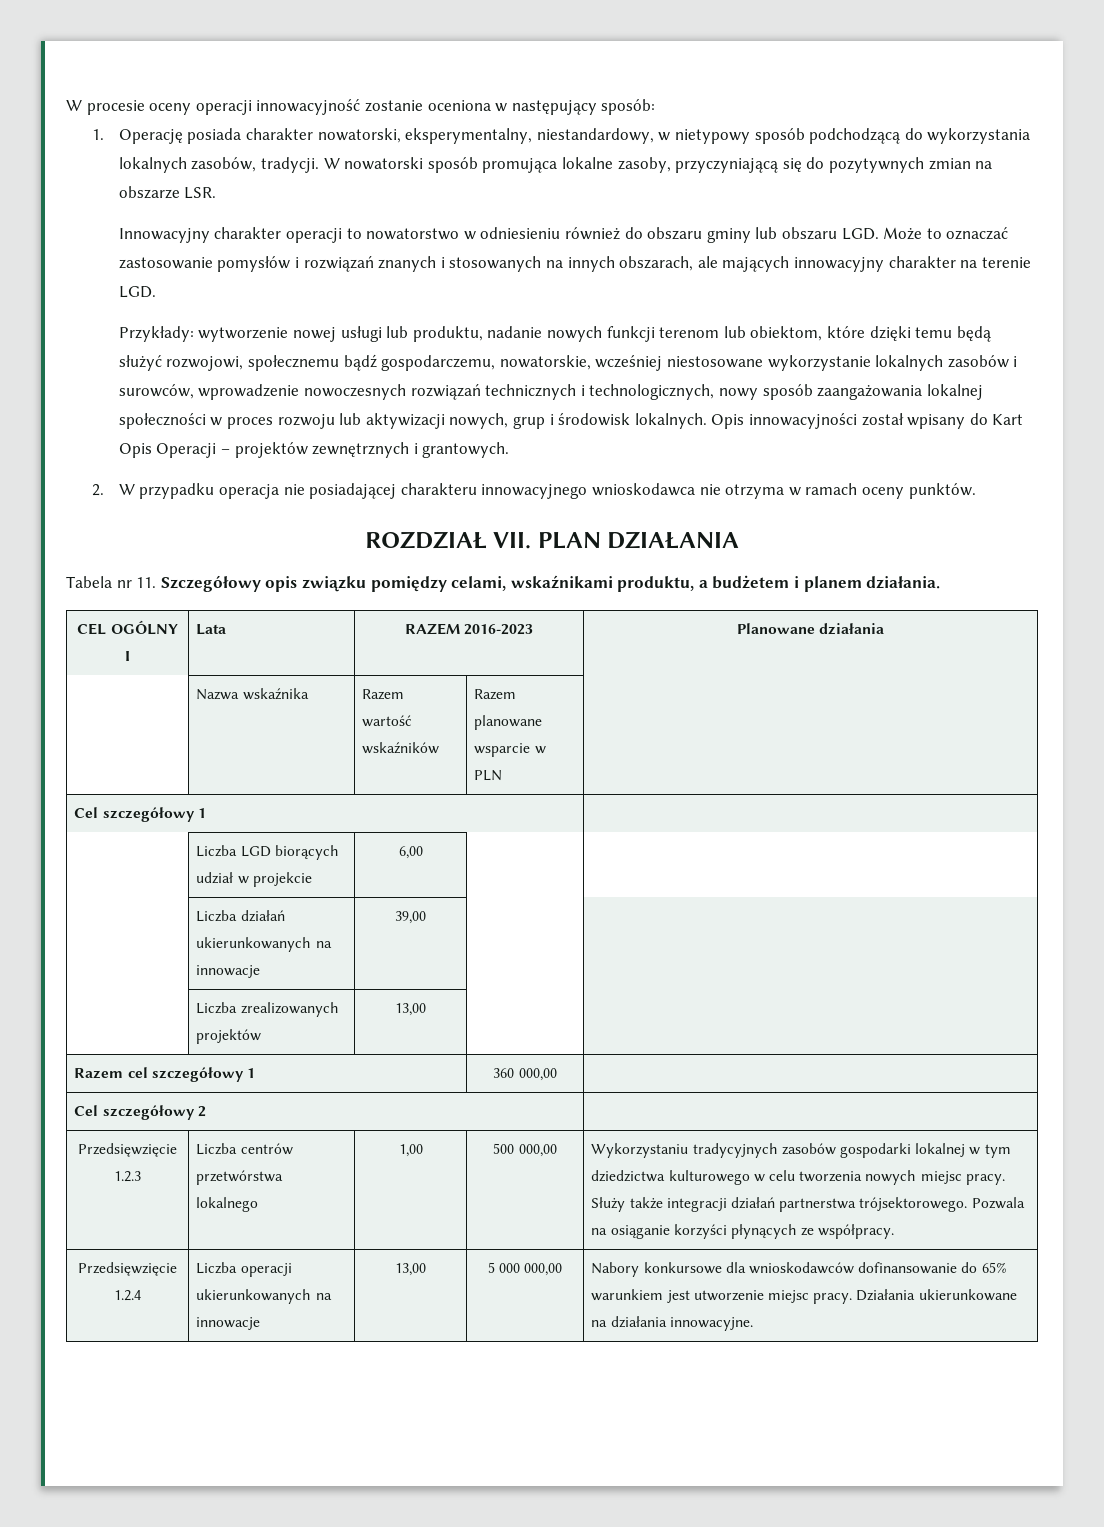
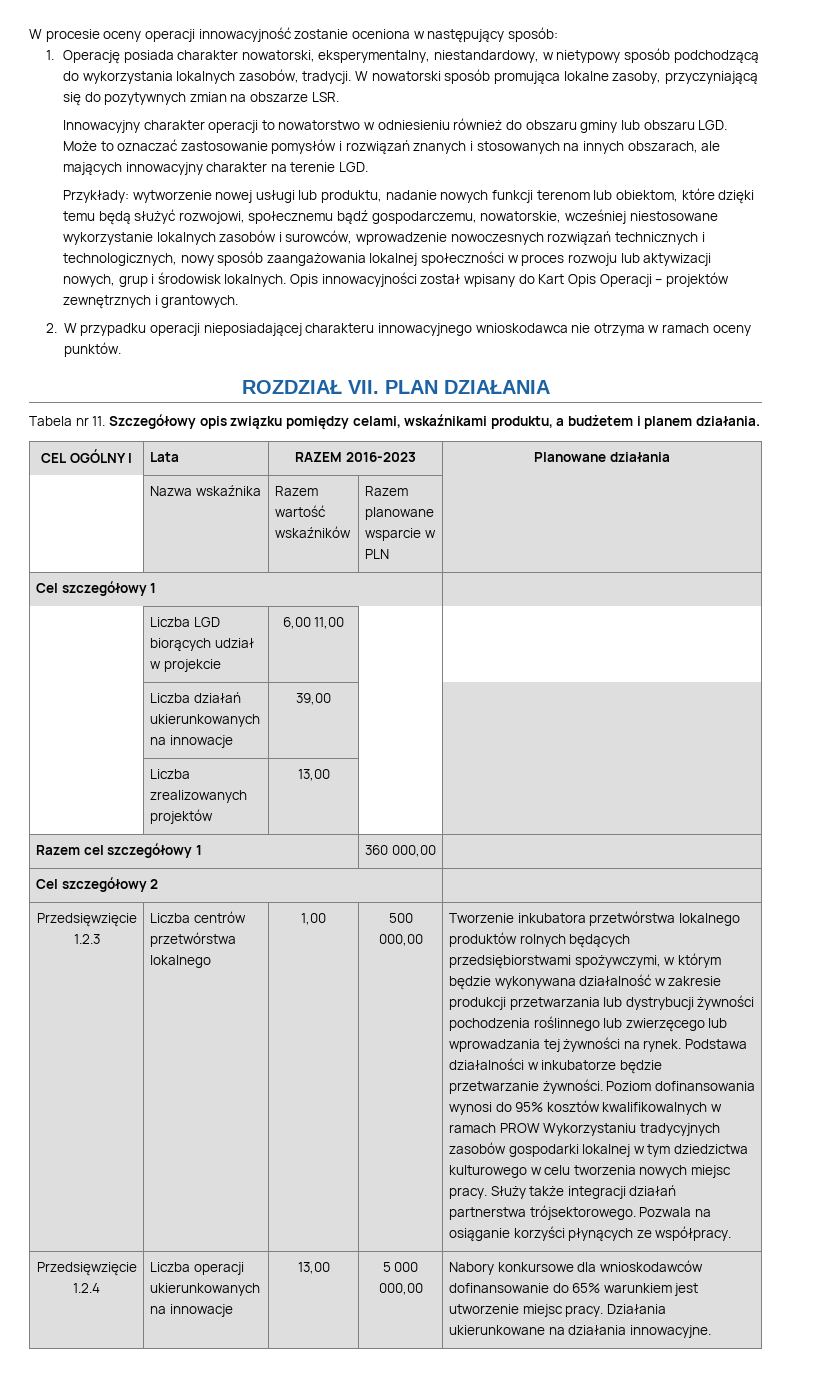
[219,483,397,499] operacja nie posiadającej -> [149,323,302,336] operacji nieposiadającej
(423, 852) none -> [314,617,345,629] 11,00
(557, 1150) none -> [448,911,740,926] [448,932,631,948] [448,953,721,969] [448,974,722,990] [448,995,755,1010] [448,1016,728,1032] [448,1037,748,1052] [448,1058,662,1074] [448,1079,755,1094] [448,1100,723,1115] [448,1123,540,1133] Tworzenie inkubatora przetwórstwa lokalnego produktów rolnych będących przedsiębiorstwami spożywczymi, w którym będzie wykonywana działalność w zakresie produkcji przetwarzania lub dystrybucji żywności pochodzenia roślinnego lub zwierzęcego lub wprowadzania tej żywności na rynek. Podstawa działalności w inkubatorze będzie przetwarzanie żywności. Poziom dofinansowania wynosi do 95% kosztów kwalifikowalnych w ramach PROW

